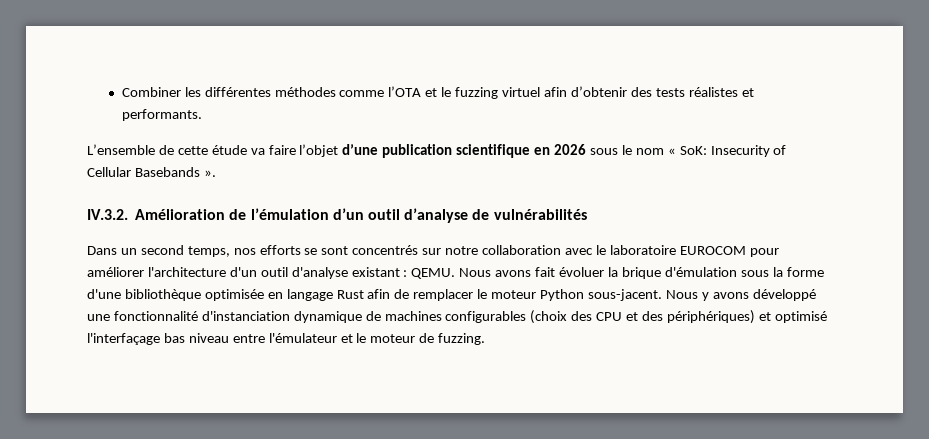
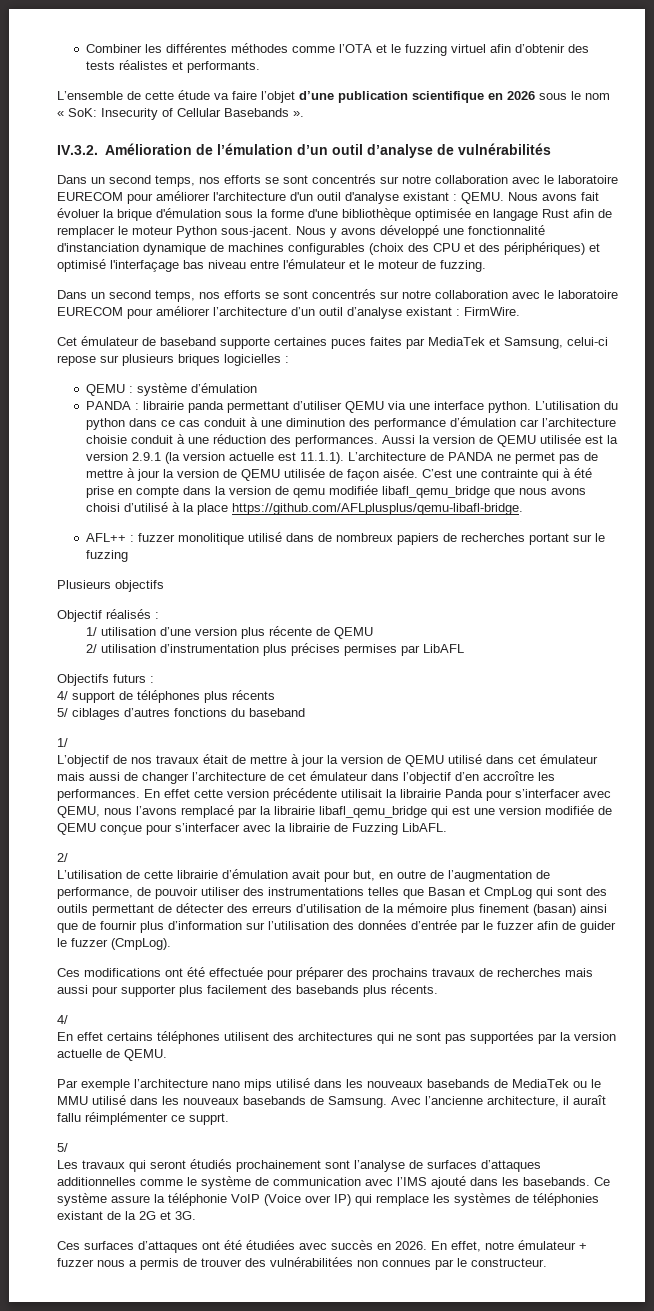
[679,246,746,255] EUROCOM -> [57,192,123,201] EURECOM
(486, 339) none -> [57,289,618,302] [57,306,520,319] [57,336,608,349] [57,354,289,366] [85,383,257,396] [85,401,618,413] [85,417,616,430] [85,434,618,447] [85,452,598,464] [85,468,592,481] [85,485,586,498] [85,502,523,515] [85,532,605,545] [85,550,128,562] [57,580,164,592] [57,609,159,622] [85,626,373,639] [85,643,464,656] [57,674,154,686] [57,690,275,703] [57,708,305,720] [57,738,68,747] [57,754,598,767] [57,771,555,784] [57,788,611,801] [57,805,612,818] [57,823,447,835] [57,853,68,862] [57,869,550,882] [57,887,607,899] [57,903,607,916] [57,920,616,933] [57,938,171,950] [57,967,593,980] [57,984,438,997] [57,1015,68,1024] [57,1031,616,1044] [57,1049,167,1061] [57,1078,601,1091] [57,1095,606,1108] [57,1112,229,1125] [57,1143,68,1152] [57,1159,541,1172] [57,1176,610,1189] [57,1193,599,1206] [57,1211,196,1220] [57,1240,587,1253] [57,1257,547,1270] // Dans un second temps, nos efforts se sont concentrés sur notre collaboration avec le laboratoire EURECOM pour améliorer l’architecture d’un outil d’analyse existant : FirmWire. // Cet émulateur de baseband supporte certaines puces faites par MediaTek et Samsung, celui-ci repose sur plusieurs briques logicielles : // QEMU : système d’émulation // PANDA : librairie panda permettant d’utiliser QEMU via une interface python. L’utilisation du python dans ce cas conduit à une diminution des performance d’émulation car l’architecture choisie conduit à une réduction des performances. Aussi la version de QEMU utilisée est la version 2.9.1 (la version actuelle est 11.1.1). L’architecture de PANDA ne permet pas de mettre à jour la version de QEMU utilisée de façon aisée. C’est une contrainte qui à été prise en compte dans la version de qemu modifiée libafl_qemu_bridge que nous avons choisi d’utilisé à la place https://github.com/AFLplusplus/qemu-libafl-bridge. // AFL++ : fuzzer monolitique utilisé dans de nombreux papiers de recherches portant sur le fuzzing // Plusieurs objectifs // Objectif réalisés : // 1/ utilisation d’une version plus récente de QEMU // 2/ utilisation d’instrumentation plus précises permises par LibAFL // Objectifs futurs : // 4/ support de téléphones plus récents // 5/ ciblages d’autres fonctions du baseband // 1/ // L’objectif de nos travaux était de mettre à jour la version de QEMU utilisé dans cet émulateur mais aussi de changer l’architecture de cet émulateur dans l’objectif d’en accroître les performances. En effet cette version précédente utilisait la librairie Panda pour s’interfacer avec QEMU, nous l’avons remplacé par la librairie libafl_qemu_bridge qui est une version modifiée de QEMU conçue pour s’interfacer avec la librairie de Fuzzing LibAFL. // 2/ // L’utilisation de cette librairie d’émulation avait pour but, en outre de l’augmentation de performance, de pouvoir utiliser des instrumentations telles que Basan et CmpLog qui sont des outils permettant de détecter des erreurs d’utilisation de la mémoire plus finement (basan) ainsi que de fournir plus d’information sur l’utilisation des données d’entrée par le fuzzer afin de guider le fuzzer (CmpLog). // Ces modifications ont été effectuée pour préparer des prochains travaux de recherches mais aussi pour supporter plus facilement des basebands plus récents. // 4/ // En effet certains téléphones utilisent des architectures qui ne sont pas supportées par la version actuelle de QEMU. // Par exemple l’architecture nano mips utilisé dans les nouveaux basebands de MediaTek ou le MMU utilisé dans les nouveaux basebands de Samsung. Avec l’ancienne architecture, il auraît fallu réimplémenter ce supprt. // 5/ // Les travaux qui seront étudiés prochainement sont l’analyse de surfaces d’attaques additionnelles comme le système de communication avec l’IMS ajouté dans les basebands. Ce système assure la téléphonie VoIP (Voice over IP) qui remplace les systèmes de téléphonies existant de la 2G et 3G. // Ces surfaces d’attaques ont été étudiées avec succès en 2026. En effet, notre émulateur + fuzzer nous a permis de trouver des vulnérabilitées non connues par le constructeur.

